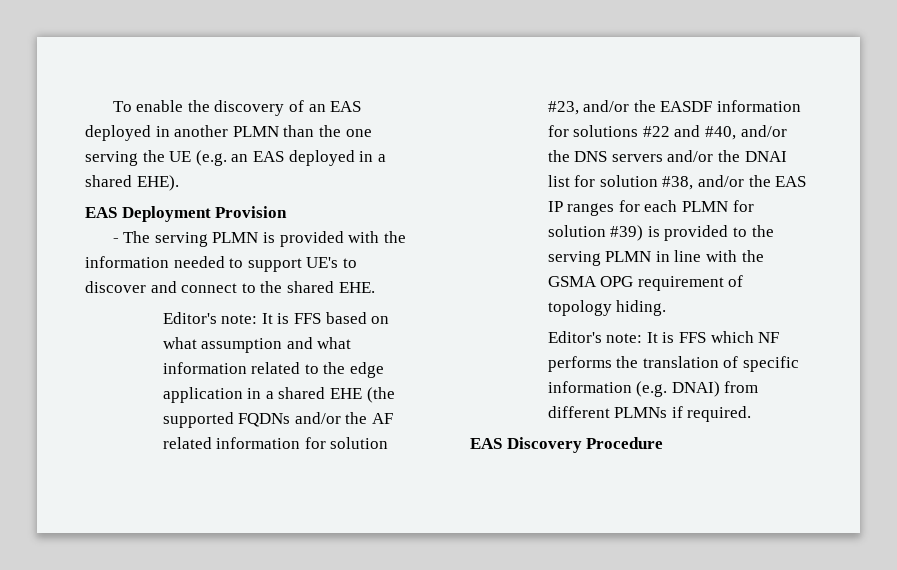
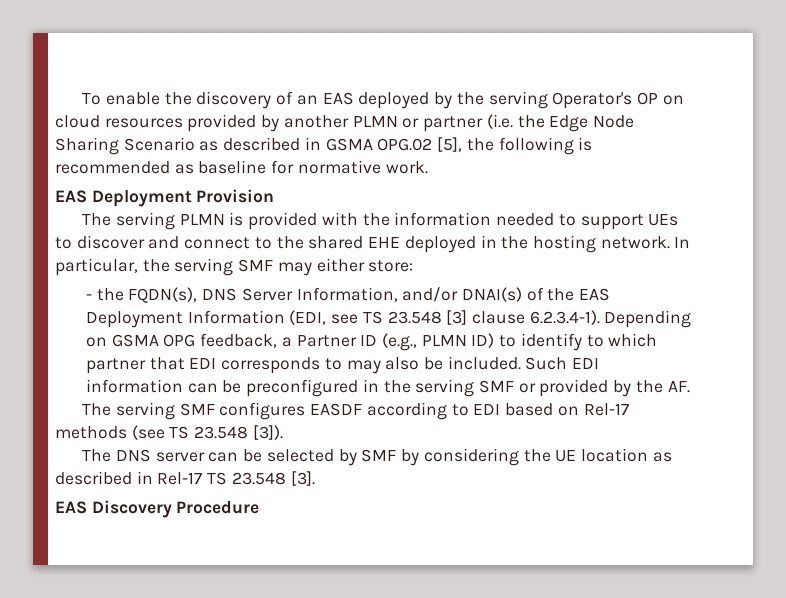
[155,125,372,137] [85,150,386,166] [85,175,179,191] in another PLMN than the one serving the UE (e.g. an EAS deployed in a shared EHE). -> [434,91,684,109] [55,114,634,132] [55,137,593,155] [55,160,428,174] by the serving Operator's OP on cloud resources provided by another PLMN or partner (i.e. the Edge Node Sharing Scenario as described in GSMA OPG.02 [5], the following is recommended as baseline for normative work.
[112,238,119,243] - -> (275, 196) none
[306,257,339,268] UE's -> [648,214,679,226] UEs
[338,282,375,293] [162,312,390,324] [162,337,352,353] [162,362,384,378] [162,387,395,403] [162,412,393,428] [162,437,389,449] [547,100,801,115] [547,125,787,140] [547,150,787,162] [547,175,807,190] [547,200,754,216] [547,225,774,241] [547,250,764,266] [547,275,744,291] [547,300,667,316] [547,331,780,343] [547,356,799,372] [547,381,759,397] [547,406,752,422] EHE. // Editor's note: It is FFS based on what assumption and what information related to the edge application in a shared EHE (the supported FQDNs and/or the AF related information for solution #23, and/or the EASDF information for solutions #22 and #40, and/or the DNS servers and/or the DNAI list for solution #38, and/or the EAS IP ranges for each PLMN for solution #39) is provided to the serving PLMN in line with the GSMA OPG requirement of topology hiding. // Editor's note: It is FFS which NF performs the translation of specific information (e.g. DNAI) from different PLMNs if required. -> [368,235,691,253] [55,258,414,276] [85,287,611,303] [85,310,692,328] [85,333,658,351] [85,356,600,374] [85,379,690,397] [82,402,629,420] [55,425,283,440] [82,448,672,466] [55,471,315,486] EHE deployed in the hosting network. In particular, the serving SMF may either store: // - the FQDN(s), DNS Server Information, and/or DNAI(s) of the EAS Deployment Information (EDI, see TS 23.548 [3] clause 6.2.3.4-1). Depending on GSMA OPG feedback, a Partner ID (e.g., PLMN ID) to identify to which partner that EDI corresponds to may also be included. Such EDI information can be preconfigured in the serving SMF or provided by the AF. // The serving SMF configures EASDF according to EDI based on Rel-17 methods (see TS 23.548 [3]). // The DNS server can be selected by SMF by considering the UE location as described in Rel-17 TS 23.548 [3].

